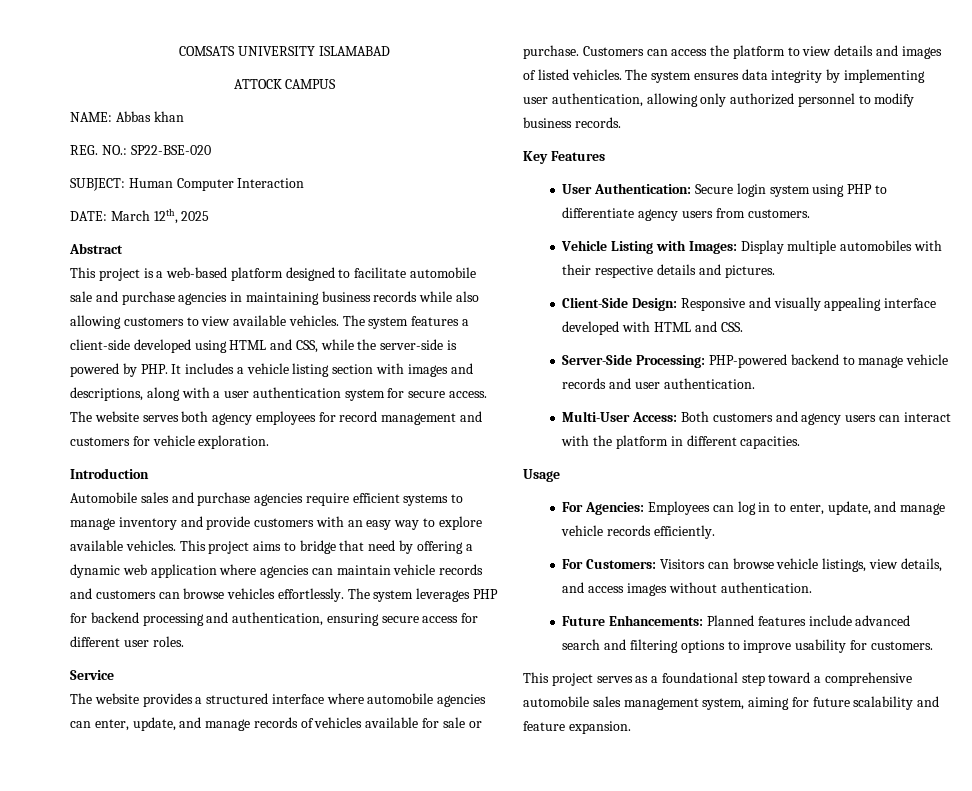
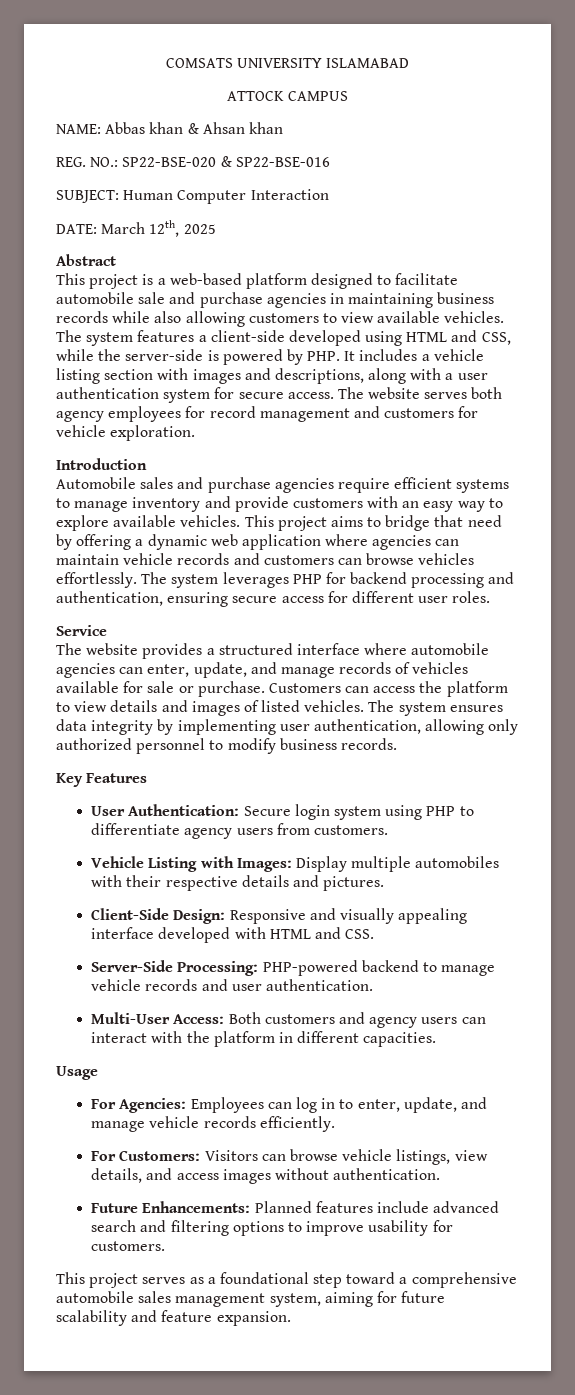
(184, 116) none -> [187,122,283,134] & Ahsan khan
(211, 150) none -> [220,156,330,167] & SP22-BSE-016

